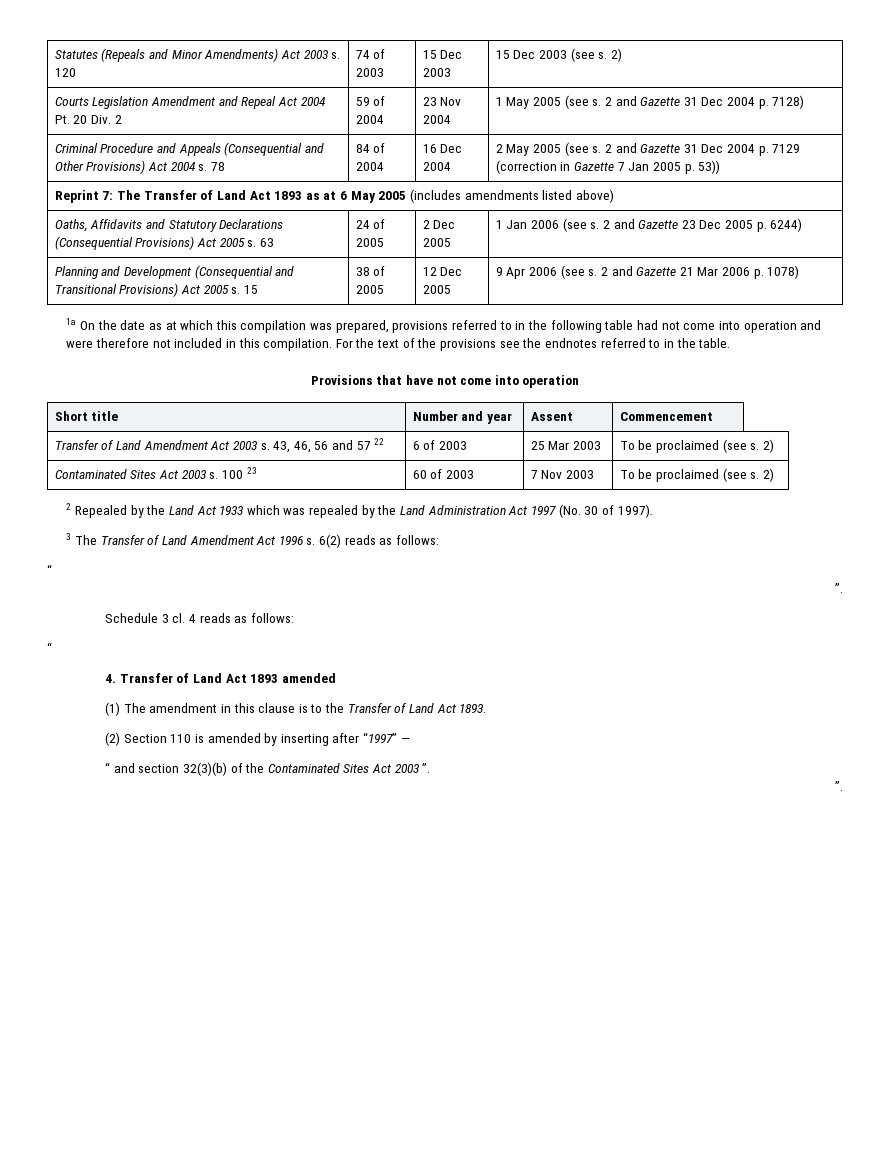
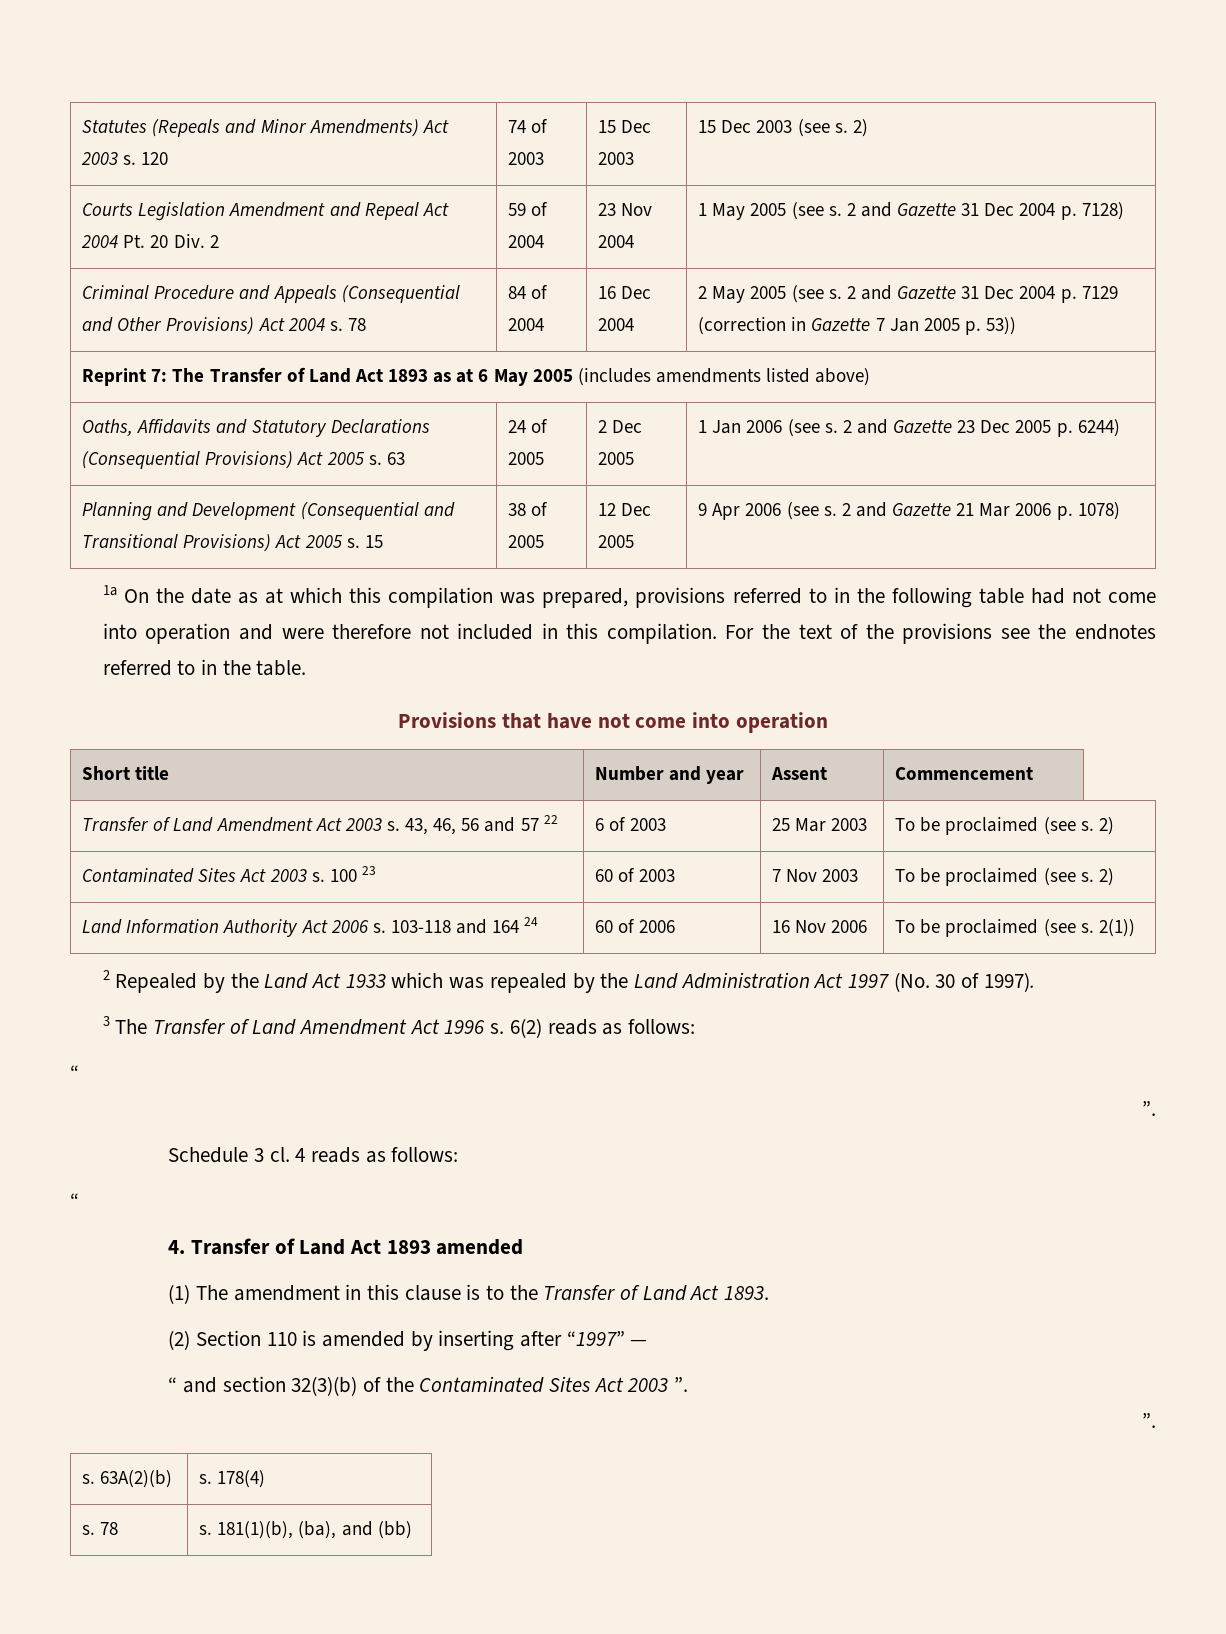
(774, 475) none -> [82,917,539,937] [595,919,676,933] [772,920,868,933] [895,919,1135,937] // Land Information Authority Act 2006 s. 103-118 and 164 24 | 60 of 2006 | 16 Nov 2006 | To be proclaimed (see s. 2(1))
(843, 786) none -> [82,1470,173,1488] [199,1470,266,1488] [82,1522,119,1535] [199,1521,412,1539] // s. 63A(2)(b) | s. 178(4) // s. 78 | s. 181(1)(b), (ba), and (bb)

